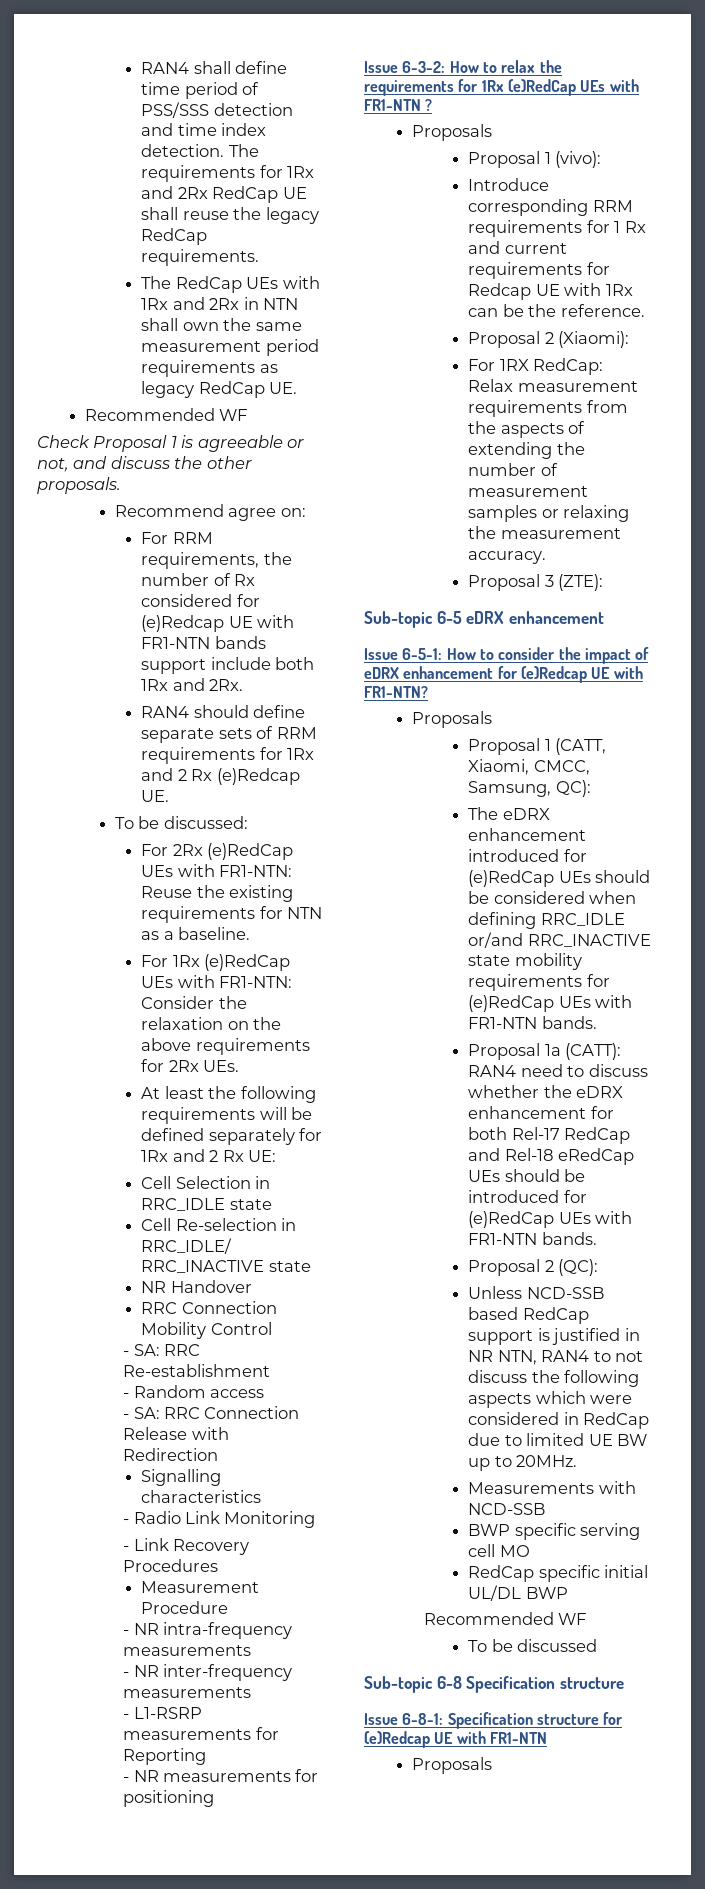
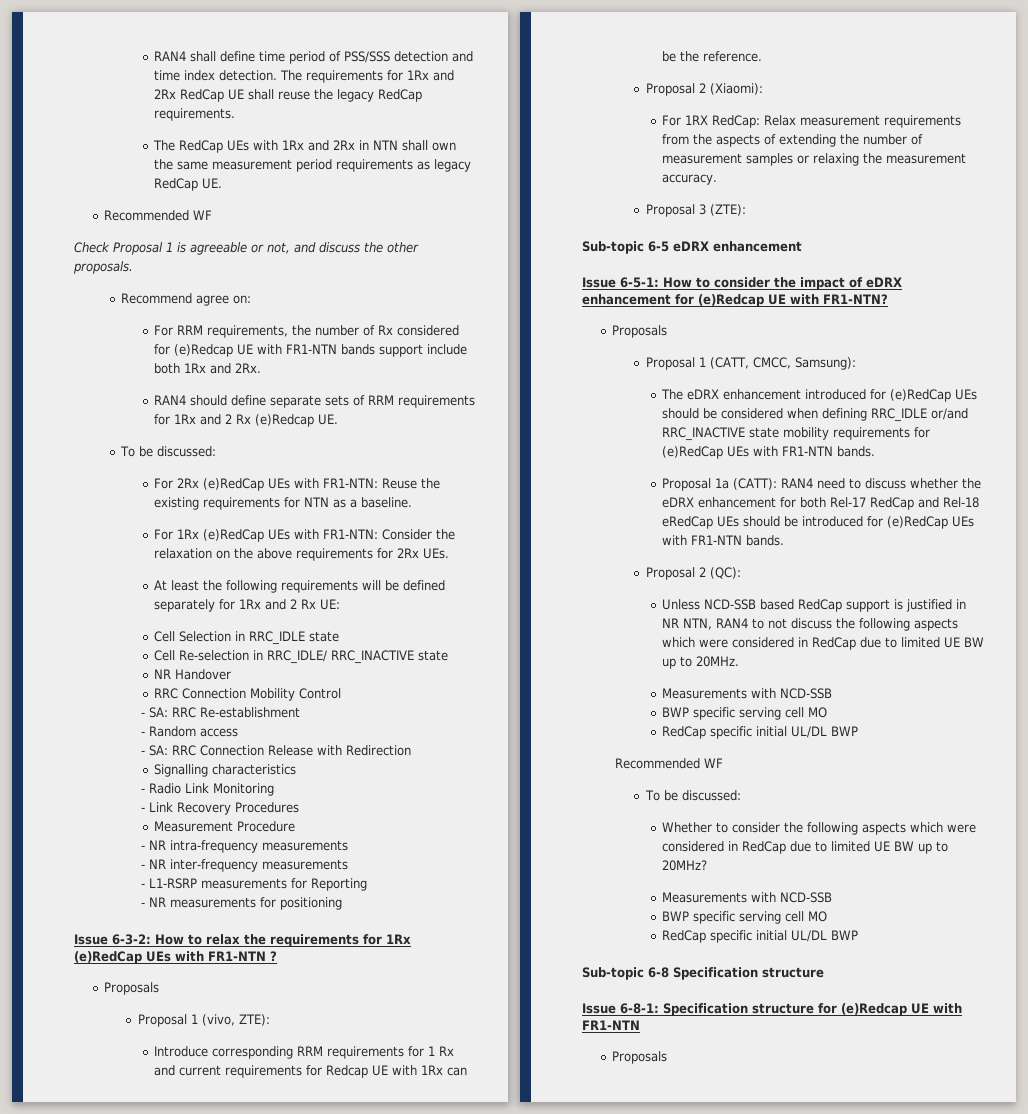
[555,151,602,168] (vivo): -> [201,1014,270,1026] (vivo, ZTE):
[468,759,590,775] [468,780,591,797] Xiaomi, CMCC, Samsung, QC): -> [752,357,856,370] CMCC, Samsung):
[517,1639,598,1652] discussed -> [681,790,741,801] [662,822,977,835] [662,841,949,854] [662,860,708,871] [662,892,833,903] [662,911,828,924] [662,930,859,943] discussed: // Whether to consider the following aspects which were considered in RedCap due to limited UE BW up to 20MHz? // Measurements with NCD-SSB // BWP specific serving cell MO // RedCap specific initial UL/DL BWP

